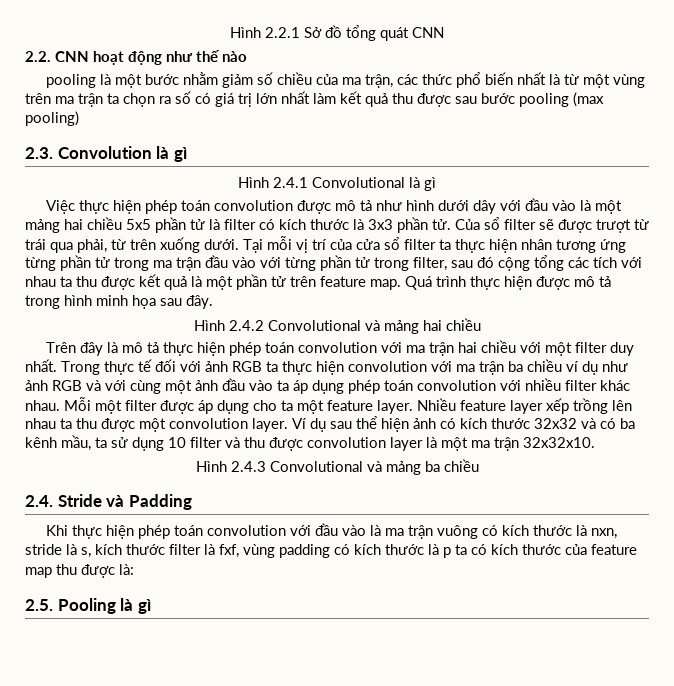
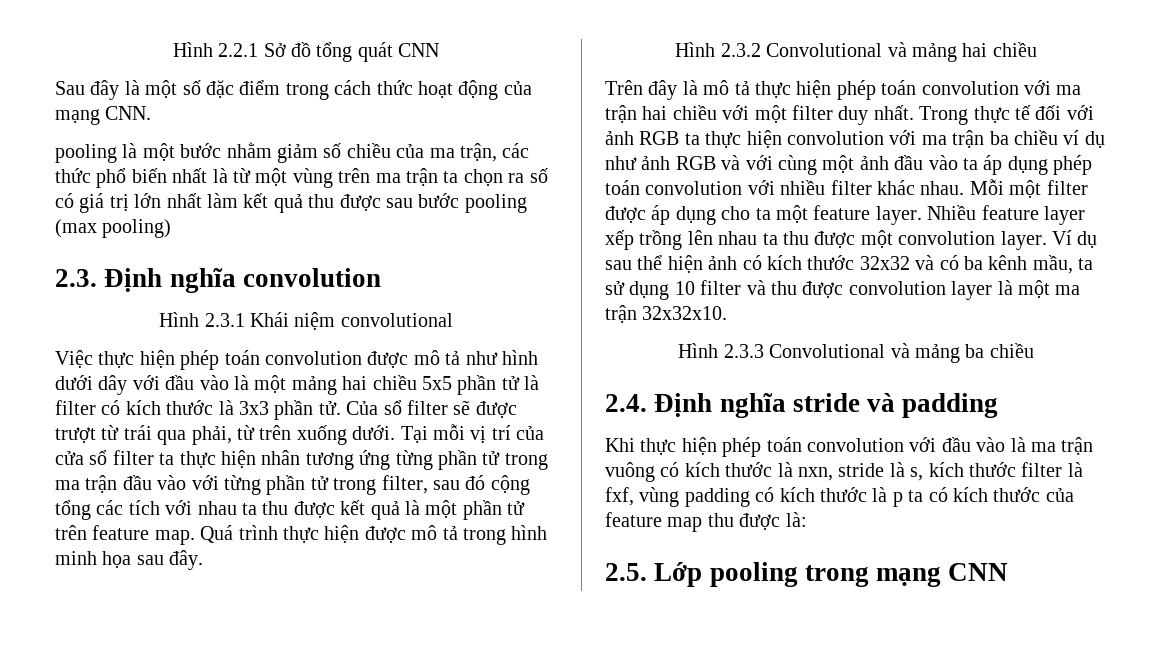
[25,50,247,65] 2.2. CNN hoạt động như thế nào -> [55,80,532,100] [55,106,152,125] Sau đây là một số đặc điểm trong cách thức hoạt động của mạng CNN.
[57,146,187,162] [238,177,436,191] Convolution là gì // Hình 2.4.1 Convolutional là gì -> [104,268,381,293] [159,312,453,330] Định nghĩa convolution // Hình 2.3.1 Khái niệm convolutional
[228,320,264,331] 2.4.2 -> [720,43,761,57] 2.3.2
[230,461,266,472] 2.4.3 -> [723,344,764,358] 2.3.3
[57,494,192,510] Stride và Padding -> [654,393,999,418] Định nghĩa stride và padding
[57,598,151,614] Pooling là gì -> [654,562,1009,587] Lớp pooling trong mạng CNN

